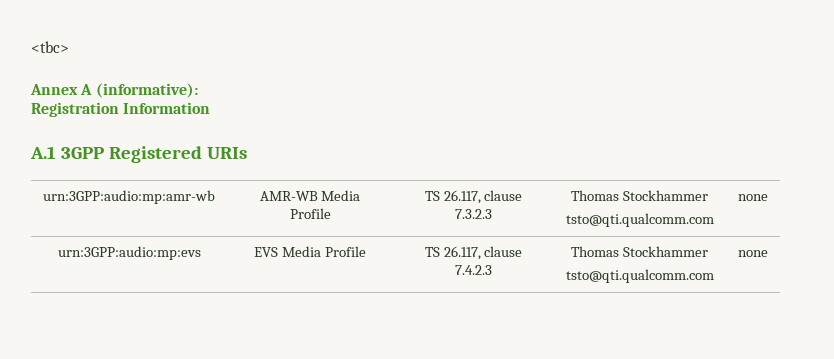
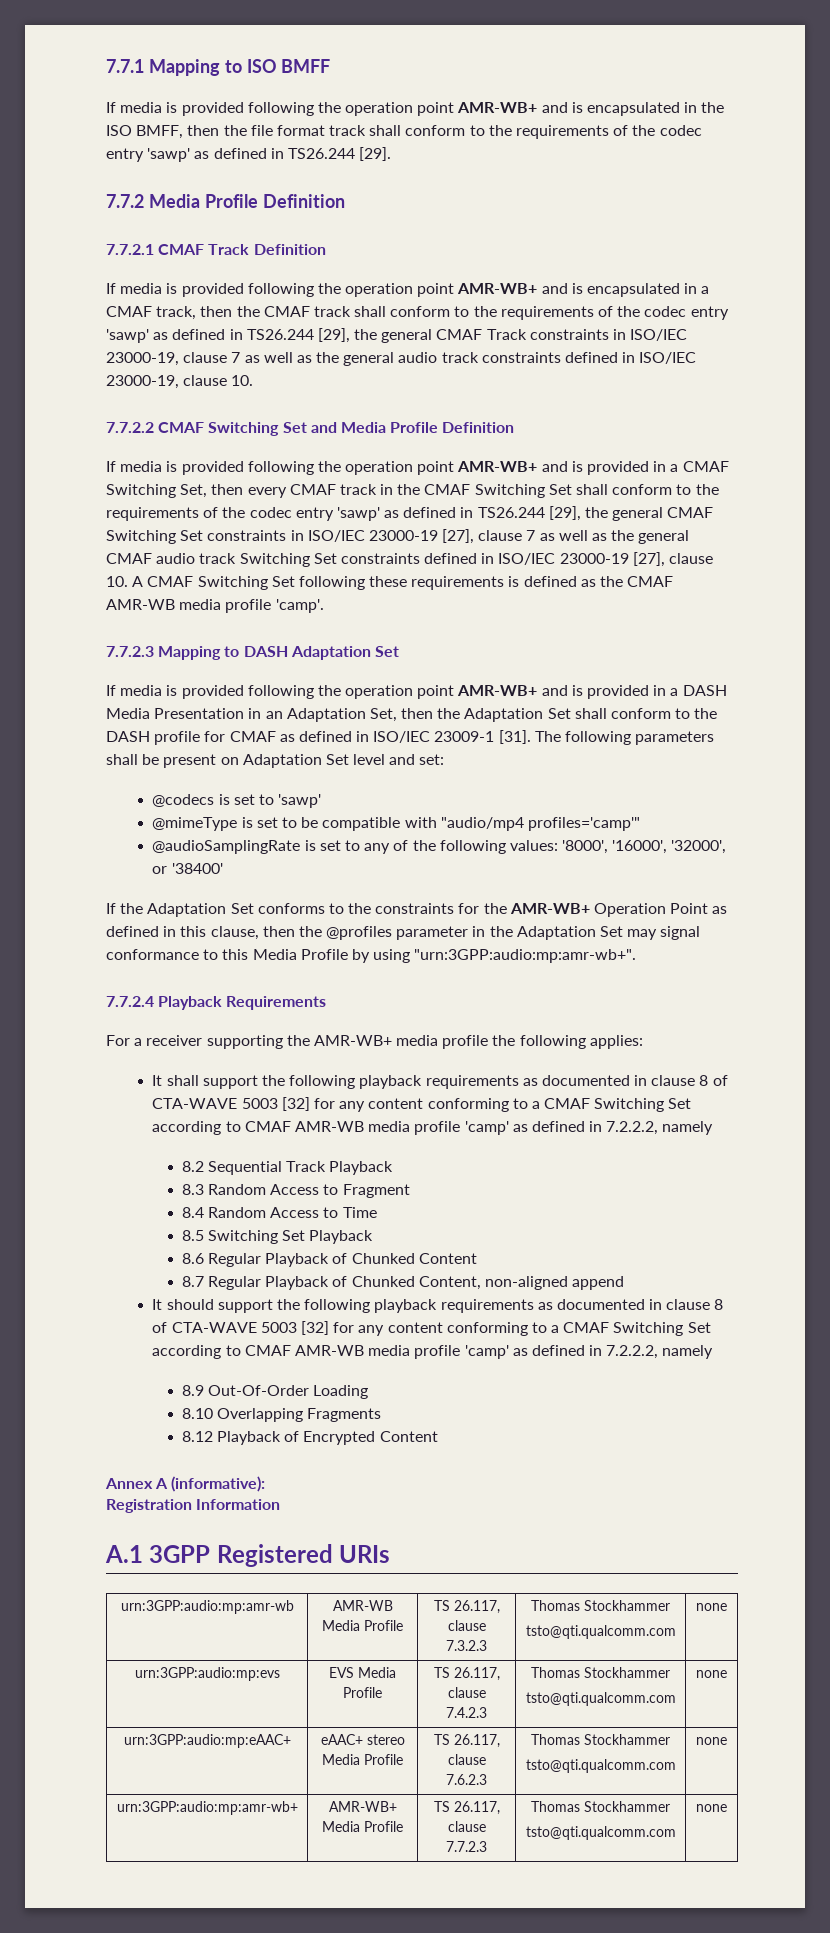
[31,41,69,53] <tbc> -> [106,59,331,76] [106,102,725,116] [106,125,702,139] [106,147,392,162] [106,194,345,208] [106,244,326,255] [106,283,710,297] [106,306,729,320] [106,328,688,343] [106,352,697,366] [106,375,254,389] [106,422,515,436] [106,461,729,475] [106,484,719,498] [106,506,714,521] [106,529,690,544] [106,552,714,567] [106,576,674,590] [106,599,324,613] [106,646,399,660] [106,685,727,699] [106,708,718,722] [106,730,715,745] [106,754,445,768] [152,794,322,808] [152,817,640,831] [152,840,727,854] [152,863,223,874] [106,903,728,917] [106,926,701,940] [106,949,637,963] [106,996,327,1010] [106,1035,643,1049] [152,1075,728,1089] [152,1097,692,1112] [152,1121,714,1135] [181,1161,394,1175] [181,1184,410,1198] [181,1207,377,1218] [181,1230,374,1244] [181,1253,477,1267] [181,1276,625,1290] [152,1299,724,1313] [152,1321,711,1336] [152,1345,714,1359] [181,1385,369,1399] [181,1408,382,1422] [181,1431,438,1445] 7.7.1 Mapping to ISO BMFF // If media is provided following the operation point AMR-WB+ and is encapsulated in the ISO BMFF, then the file format track shall conform to the requirements of the codec entry 'sawp' as defined in TS26.244 [29]. // 7.7.2 Media Profile Definition // 7.7.2.1 CMAF Track Definition // If media is provided following the operation point AMR-WB+ and is encapsulated in a CMAF track, then the CMAF track shall conform to the requirements of the codec entry 'sawp' as defined in TS26.244 [29], the general CMAF Track constraints in ISO/IEC 23000-19, clause 7 as well as the general audio track constraints defined in ISO/IEC 23000-19, clause 10. // 7.7.2.2 CMAF Switching Set and Media Profile Definition // If media is provided following the operation point AMR-WB+ and is provided in a CMAF Switching Set, then every CMAF track in the CMAF Switching Set shall conform to the requirements of the codec entry 'sawp' as defined in TS26.244 [29], the general CMAF Switching Set constraints in ISO/IEC 23000-19 [27], clause 7 as well as the general CMAF audio track Switching Set constraints defined in ISO/IEC 23000-19 [27], clause 10. A CMAF Switching Set following these requirements is defined as the CMAF AMR-WB media profile 'camp'. // 7.7.2.3 Mapping to DASH Adaptation Set // If media is provided following the operation point AMR-WB+ and is provided in a DASH Media Presentation in an Adaptation Set, then the Adaptation Set shall conform to the DASH profile for CMAF as defined in ISO/IEC 23009-1 [31]. The following parameters shall be present on Adaptation Set level and set: // @codecs is set to 'sawp' // @mimeType is set to be compatible with "audio/mp4 profiles='camp'" // @audioSamplingRate is set to any of the following values: '8000', '16000', '32000', or '38400' // If the Adaptation Set conforms to the constraints for the AMR-WB+ Operation Point as defined in this clause, then the @profiles parameter in the Adaptation Set may signal conformance to this Media Profile by using "urn:3GPP:audio:mp:amr-wb+". // 7.7.2.4 Playback Requirements // For a receiver supporting the AMR-WB+ media profile the following applies: // It shall support the following playback requirements as documented in clause 8 of CTA-WAVE 5003 [32] for any content conforming to a CMAF Switching Set according to CMAF AMR-WB media profile 'camp' as defined in 7.2.2.2, namely // 8.2 Sequential Track Playback // 8.3 Random Access to Fragment // 8.4 Random Access to Time // 8.5 Switching Set Playback // 8.6 Regular Playback of Chunked Content // 8.7 Regular Playback of Chunked Content, non-aligned append // It should support the following playback requirements as documented in clause 8 of CTA-WAVE 5003 [32] for any content conforming to a CMAF Switching Set according to CMAF AMR-WB media profile 'camp' as defined in 7.2.2.2, namely // 8.9 Out-Of-Order Loading // 8.10 Overlapping Fragments // 8.12 Playback of Encrypted Content
(768, 253) none -> [123,1734,291,1748] [320,1734,405,1745] [322,1754,403,1765] [433,1734,500,1748] [447,1754,486,1765] [446,1774,487,1785] [531,1734,670,1745] [525,1759,676,1773] [696,1737,727,1745] [116,1801,298,1815] [328,1801,397,1812] [322,1821,403,1832] [433,1801,500,1815] [447,1821,486,1832] [446,1841,487,1852] [531,1801,670,1812] [525,1826,676,1840] [696,1804,727,1812] // urn:3GPP:audio:mp:eAAC+ | eAAC+ stereo Media Profile | TS 26.117, clause 7.6.2.3 | Thomas Stockhammer // tsto@qti.qualcomm.com | none // urn:3GPP:audio:mp:amr-wb+ | AMR-WB+ Media Profile | TS 26.117, clause 7.7.2.3 | Thomas Stockhammer // tsto@qti.qualcomm.com | none

